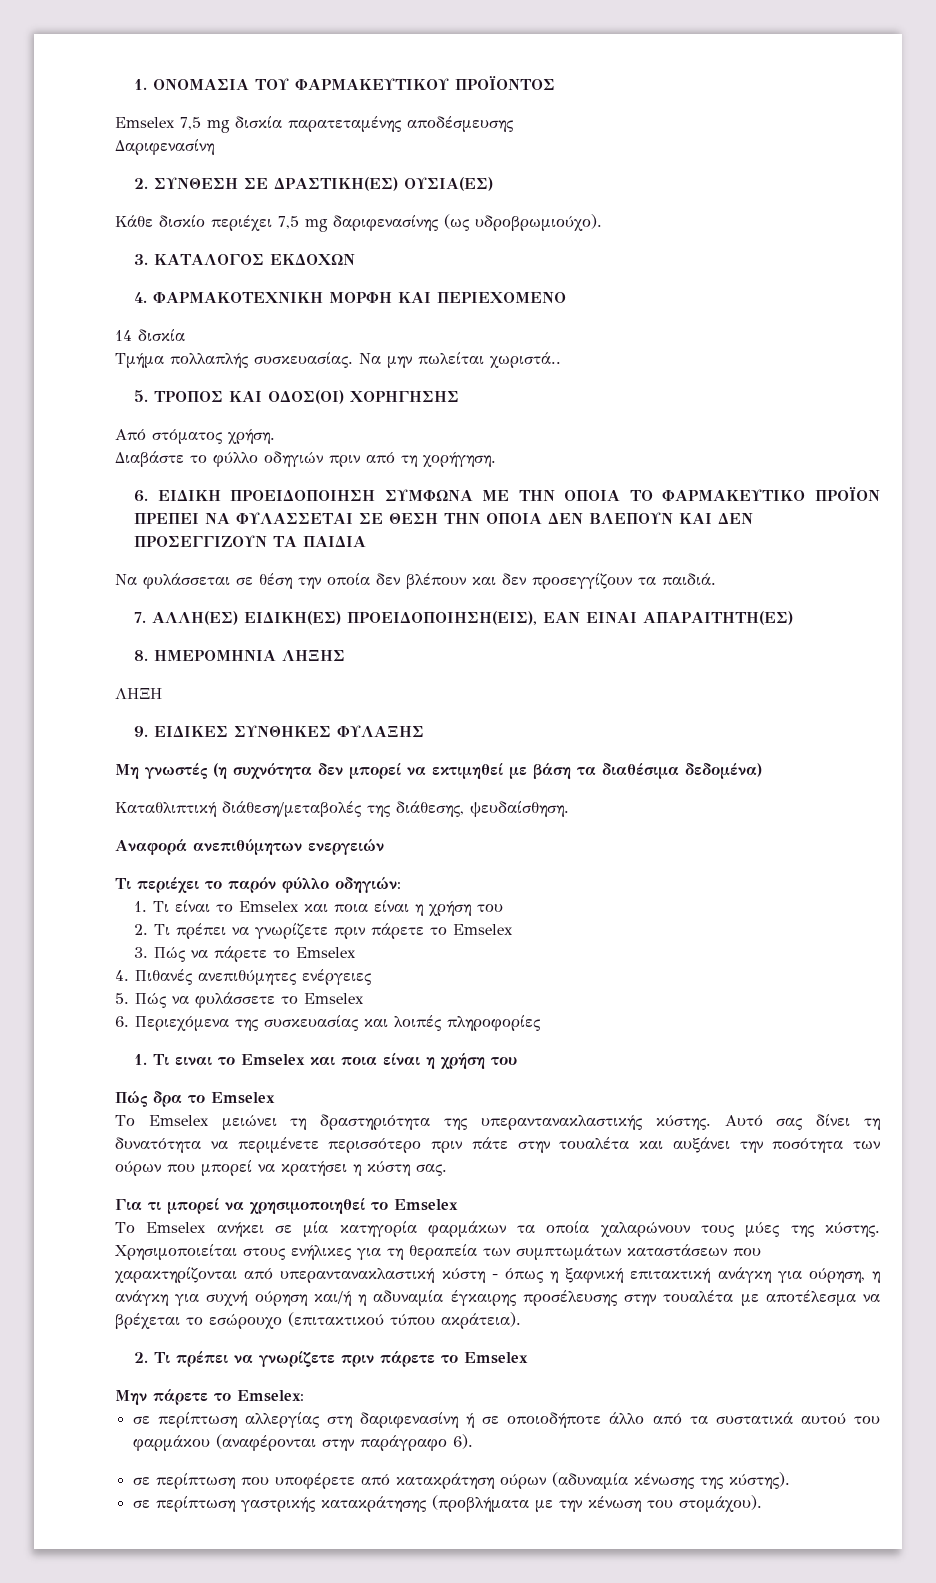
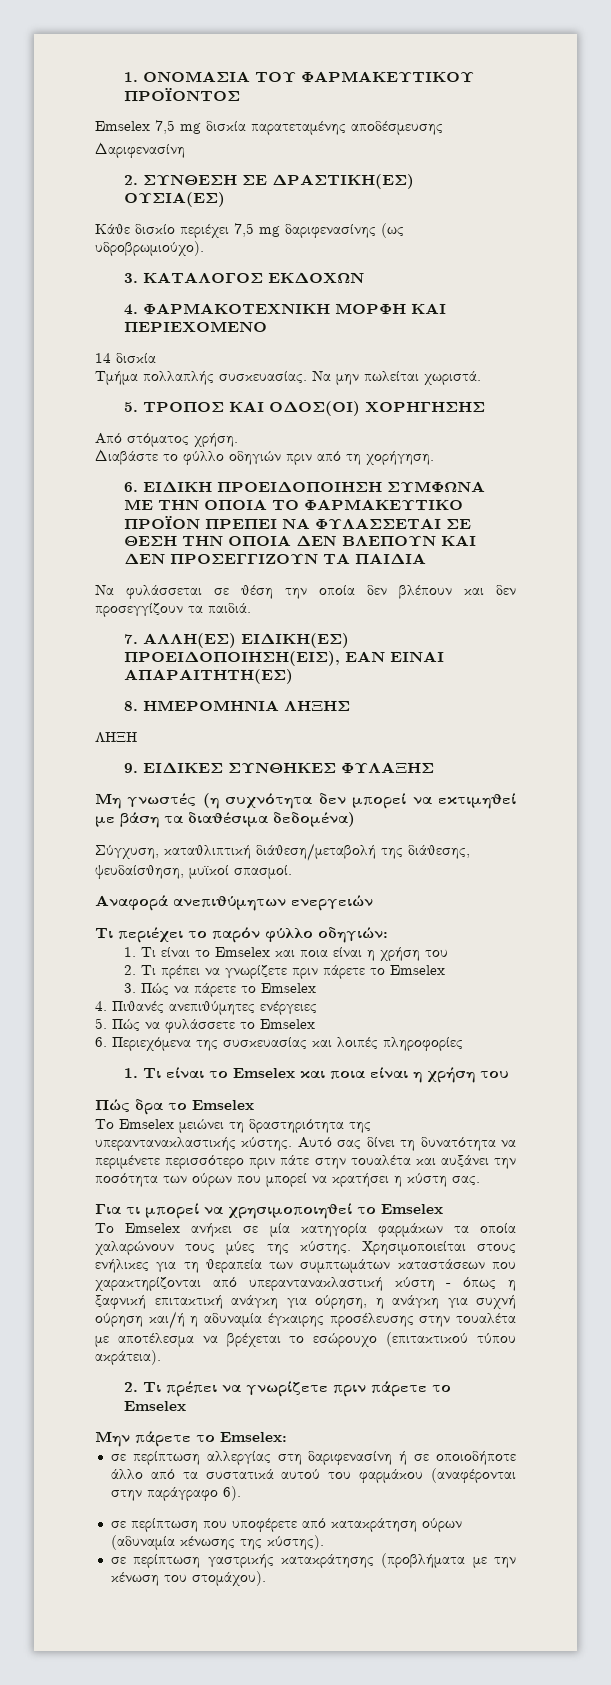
[490,352,561,368] χωριστά.. -> [424,371,481,385] χωριστά.
[115,801,569,817] Καταθλιπτική διάθεση/μεταβολές της διάθεσης, ψευδαίσθηση. -> [95,843,470,861] [95,865,292,879] Σύγχυση, καταθλιπτική διάθεση/μεταβολή της διάθεσης, ψευδαίσθηση, μυϊκοί σπασμοί.
[175,1057,213,1066] ειναι -> [165,1067,204,1078] είναι

